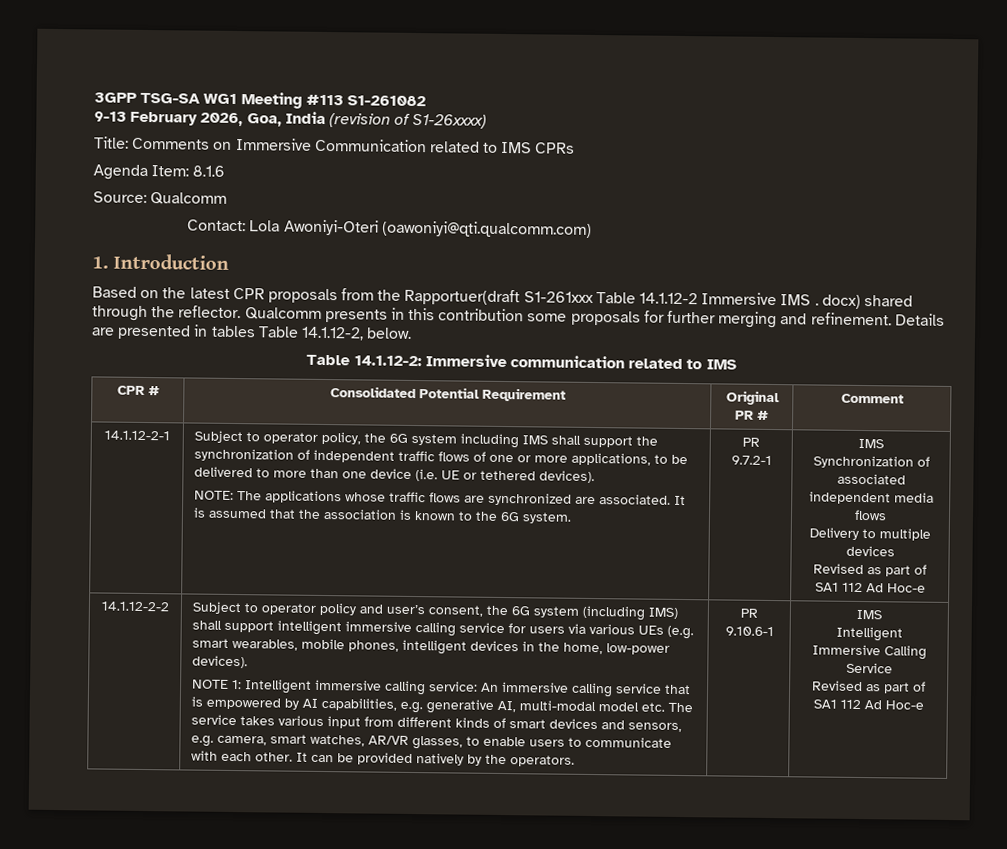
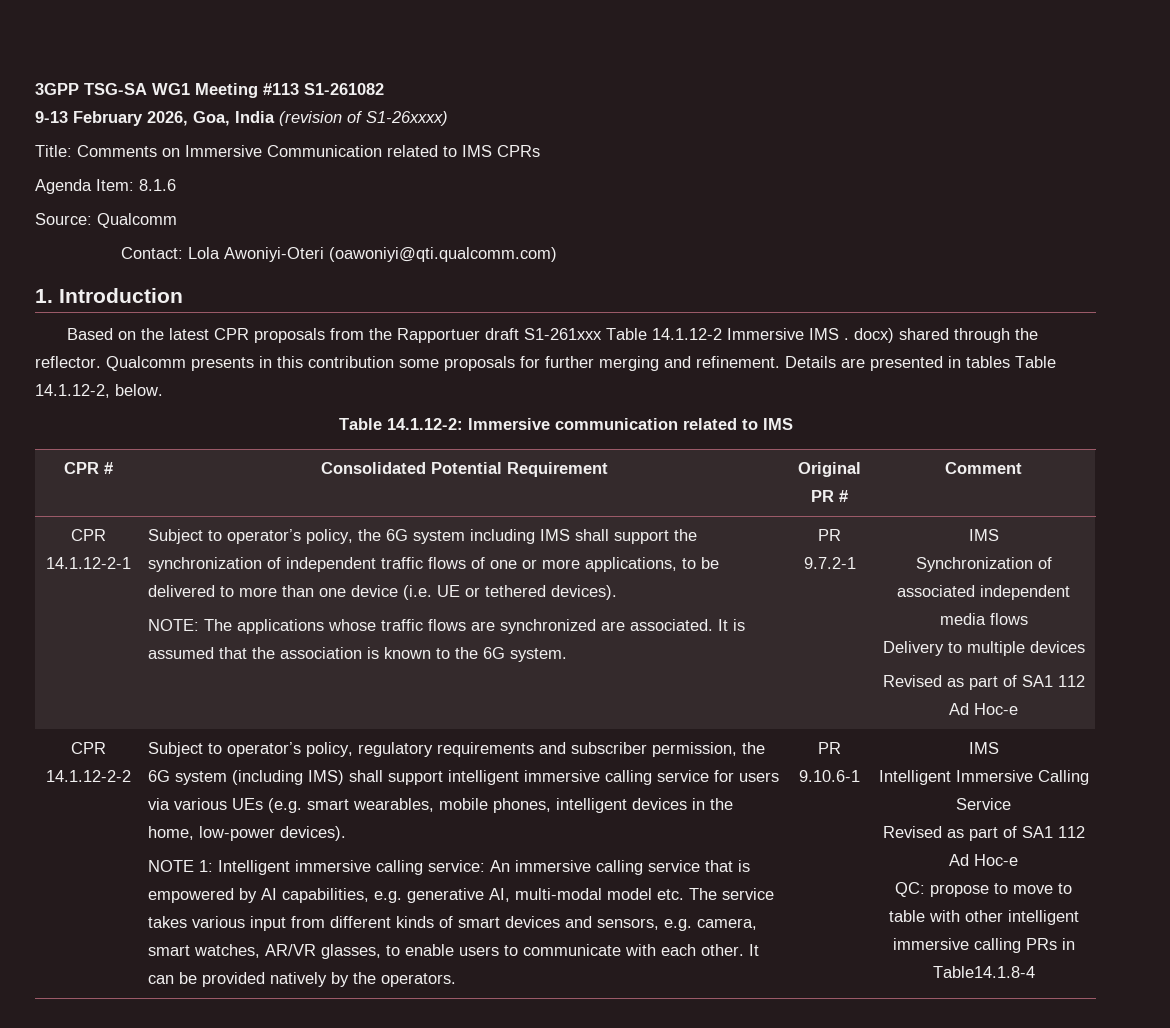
[404,288,521,306] Rapportuer(draft -> [397,328,520,343] Rapportuer draft
(904, 398) none -> [71,529,106,541] CPR
[263,432,319,444] operator -> [227,529,302,544] operator’s
(926, 588) none -> [71,742,106,754] CPR
[261,602,484,617] operator policy and user’s consent, -> [227,742,738,757] operator’s policy, regulatory requirements and subscriber permission,
(924, 705) none -> [895,882,1072,897] [888,910,1079,925] [892,938,1075,953] [932,966,1035,978] // QC: propose to move to table with other intelligent immersive calling PRs in Table14.1.8-4

